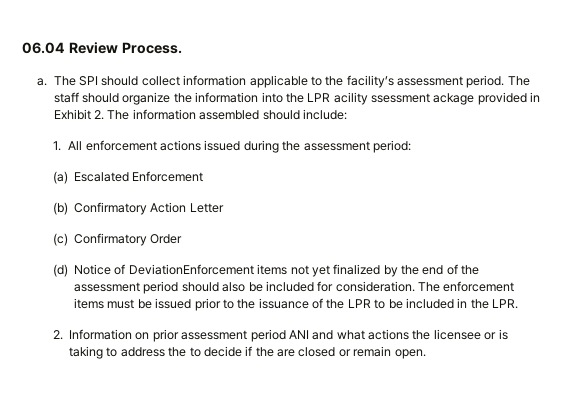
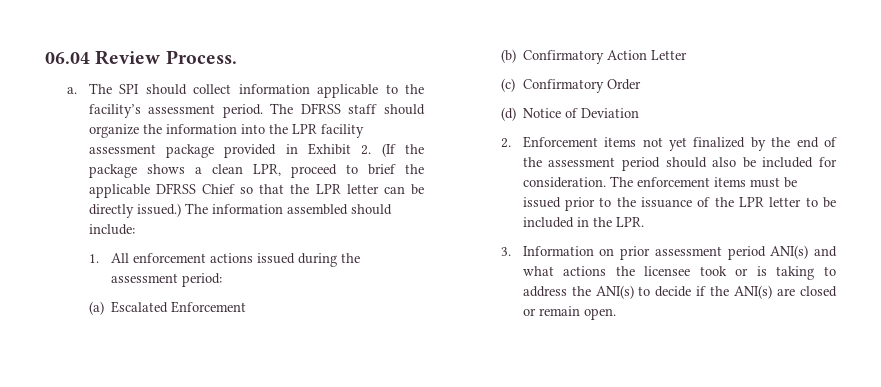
(530, 81) none -> [300,103,341,114] DFRSS
[333,92,475,105] acility ssessment ackage -> [320,124,364,138] [88,144,215,158] facility assessment package
(105, 115) none -> [381,143,425,157] [88,164,424,178] [88,183,424,198] [88,203,181,218] (If the package shows a clean LPR, proceed to brief the applicable DFRSS Chief so that the LPR letter can be directly issued.)
[128,264,254,275] DeviationEnforcement -> [581,108,640,118] [500,136,598,148] Deviation // 2. Enforcement
(371, 303) none -> [769,197,802,207] letter
[52,330,63,340] 2. -> [500,247,511,256] 3.
[288,330,309,339] ANI -> [770,245,809,259] ANI(s)
(481, 334) none -> [699,266,727,276] took
(187, 352) none -> [595,285,634,299] ANI(s)
(274, 352) none -> [734,285,773,299] ANI(s)

